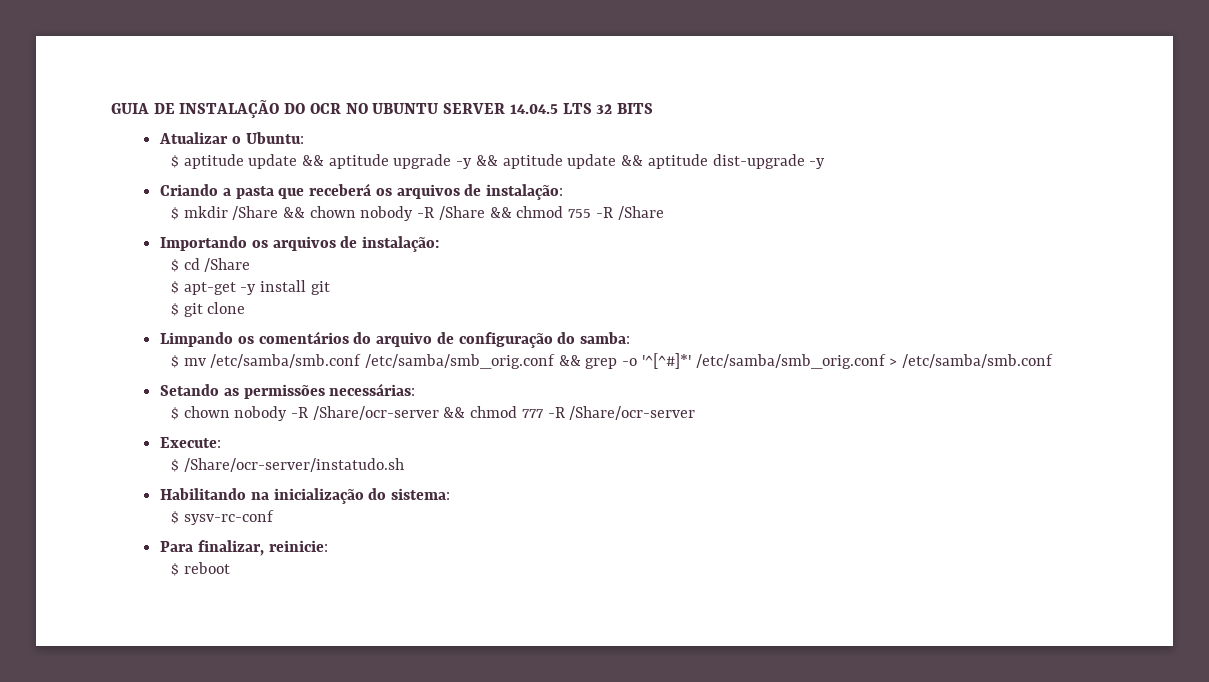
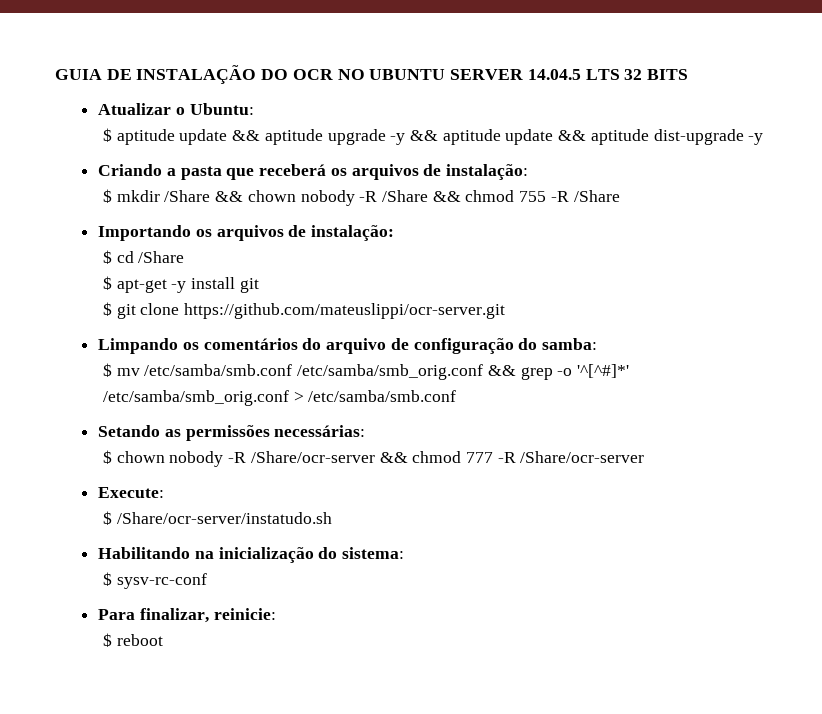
(246, 308) none -> [184,303,506,319] https://github.com/mateuslippi/ocr-server.git

